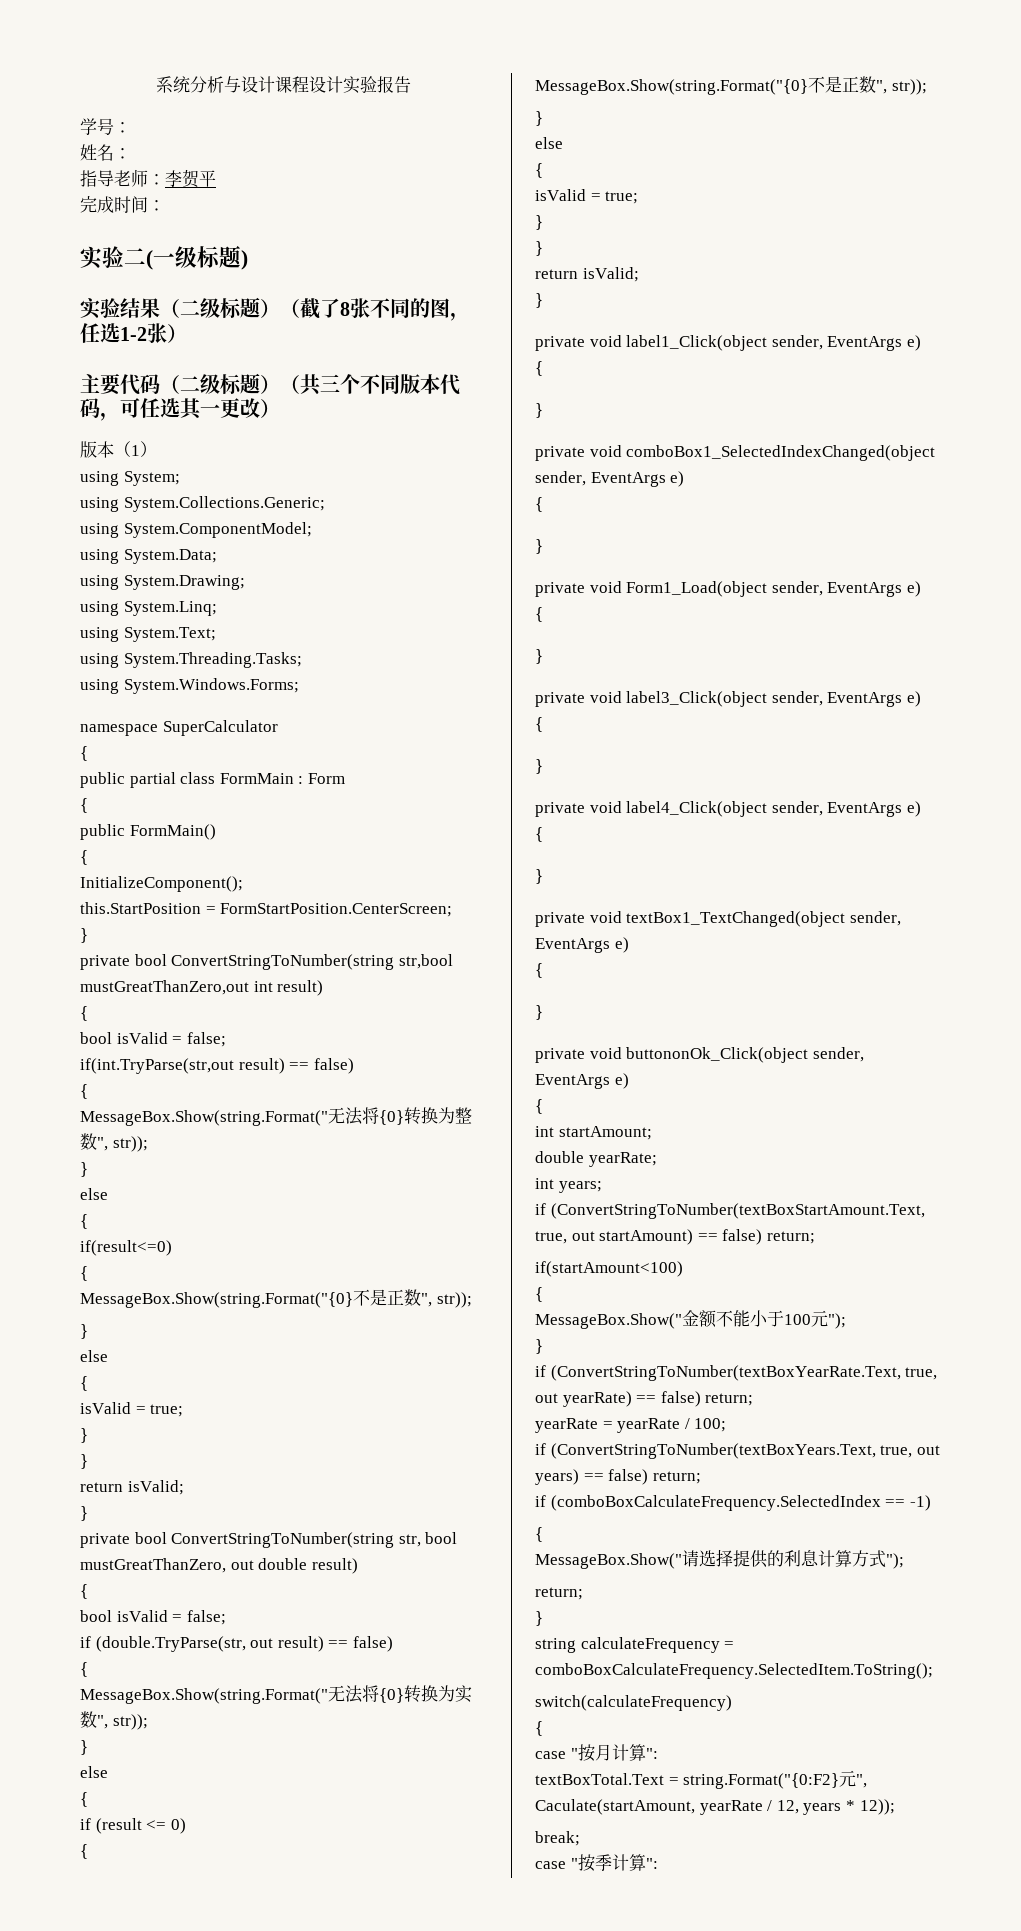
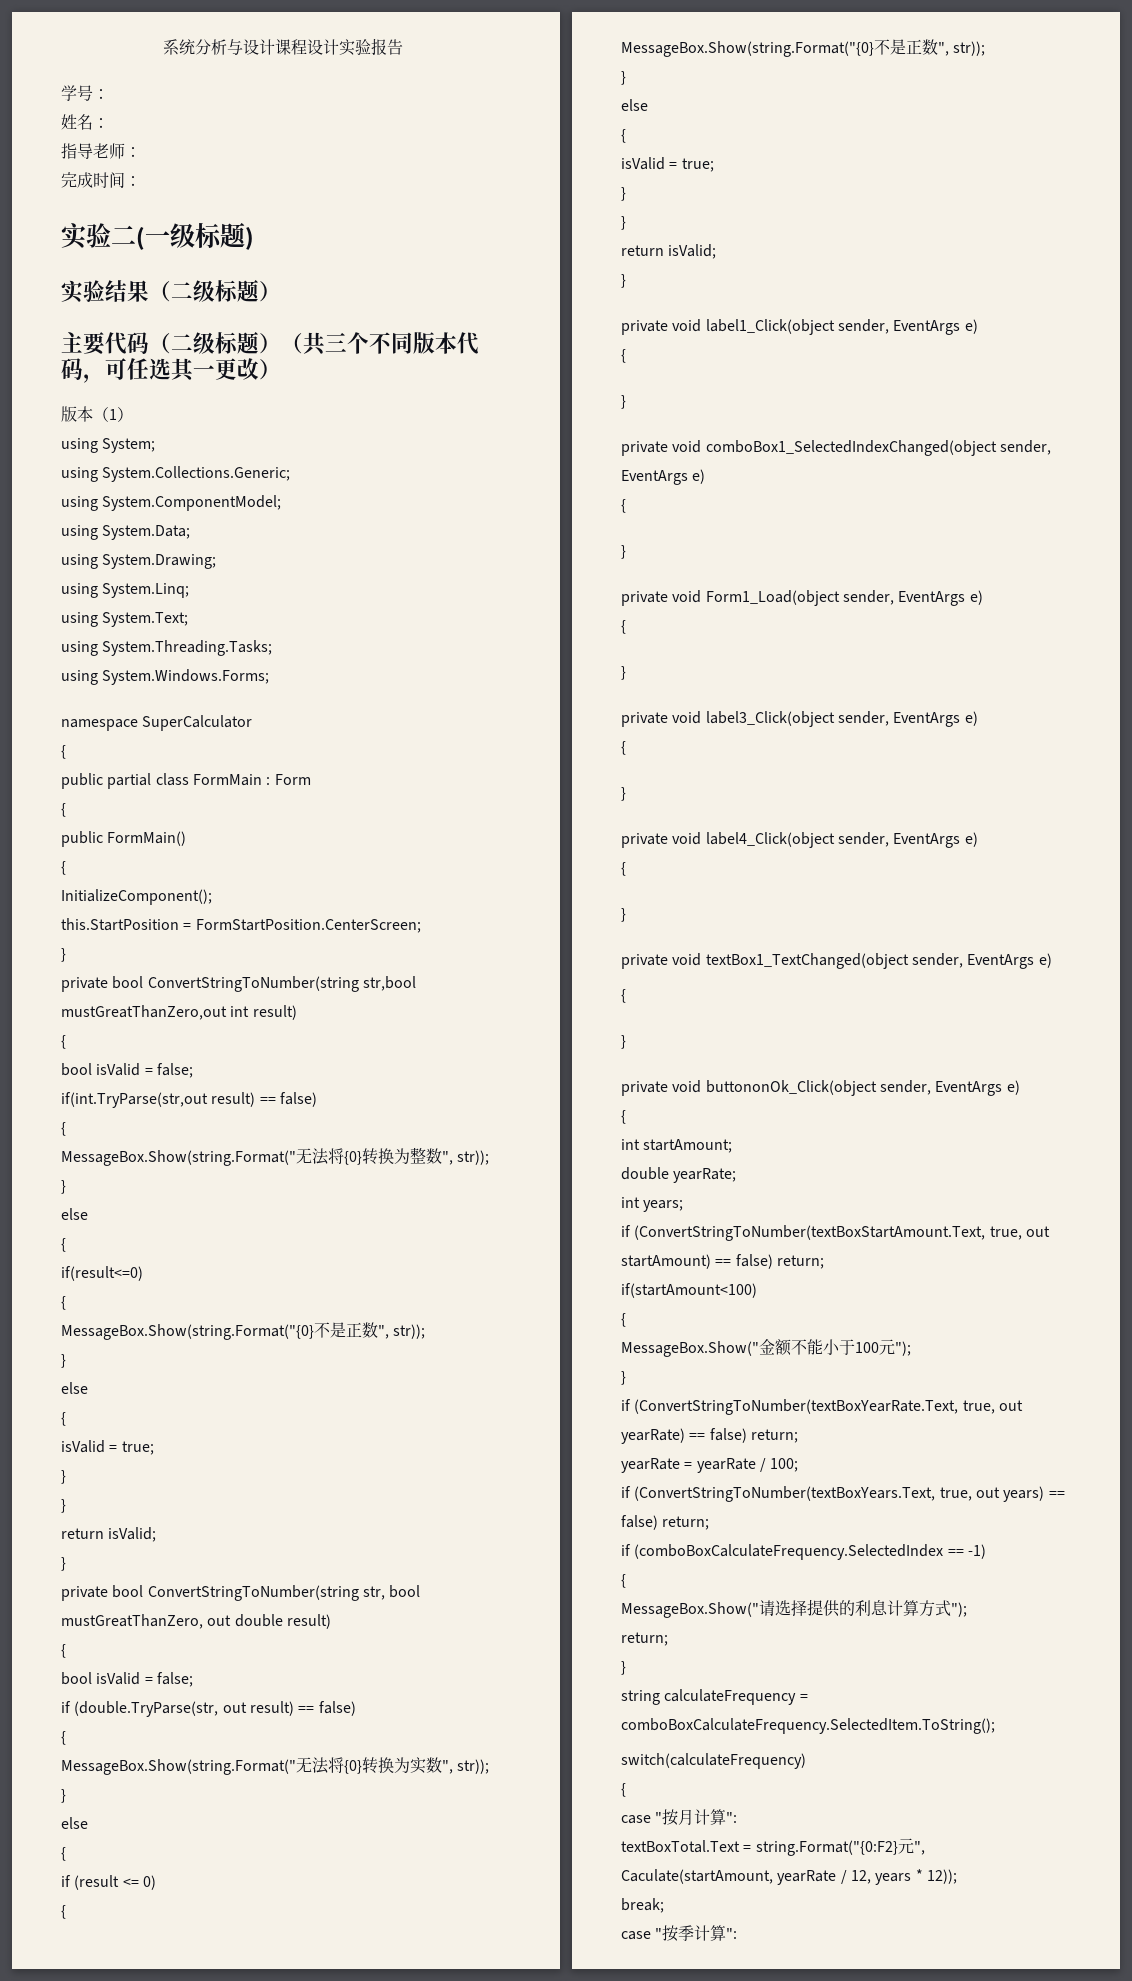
[165,169,216,188] 李贺平 -> (141, 152) none
[280,298,470,321] [80,323,187,343] （截了8张不同的图，任选1-2张） -> (281, 291) none

